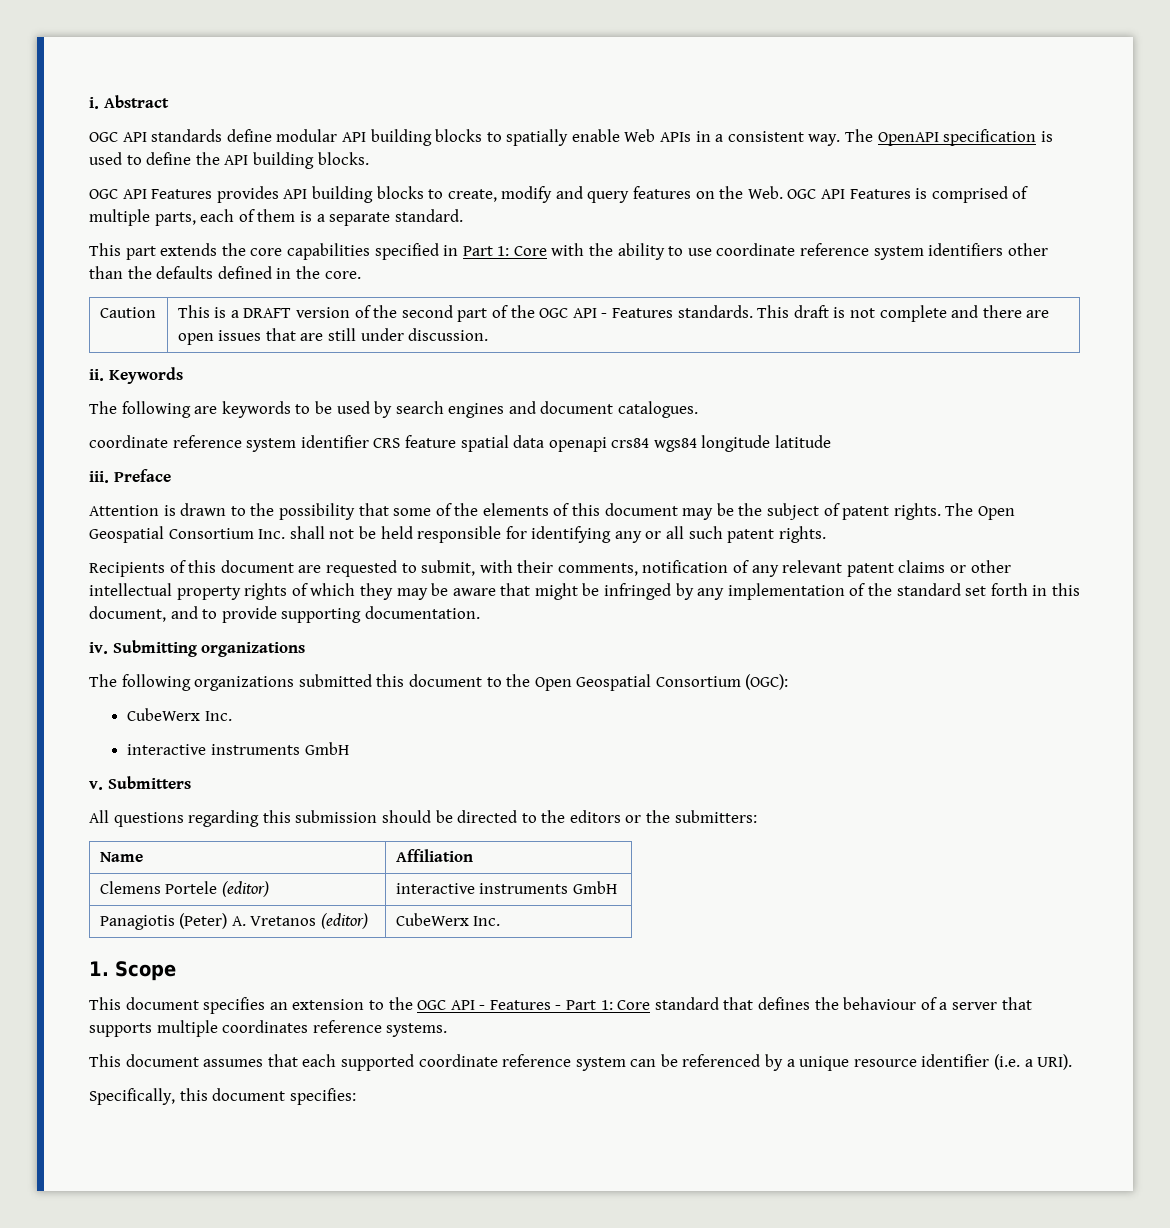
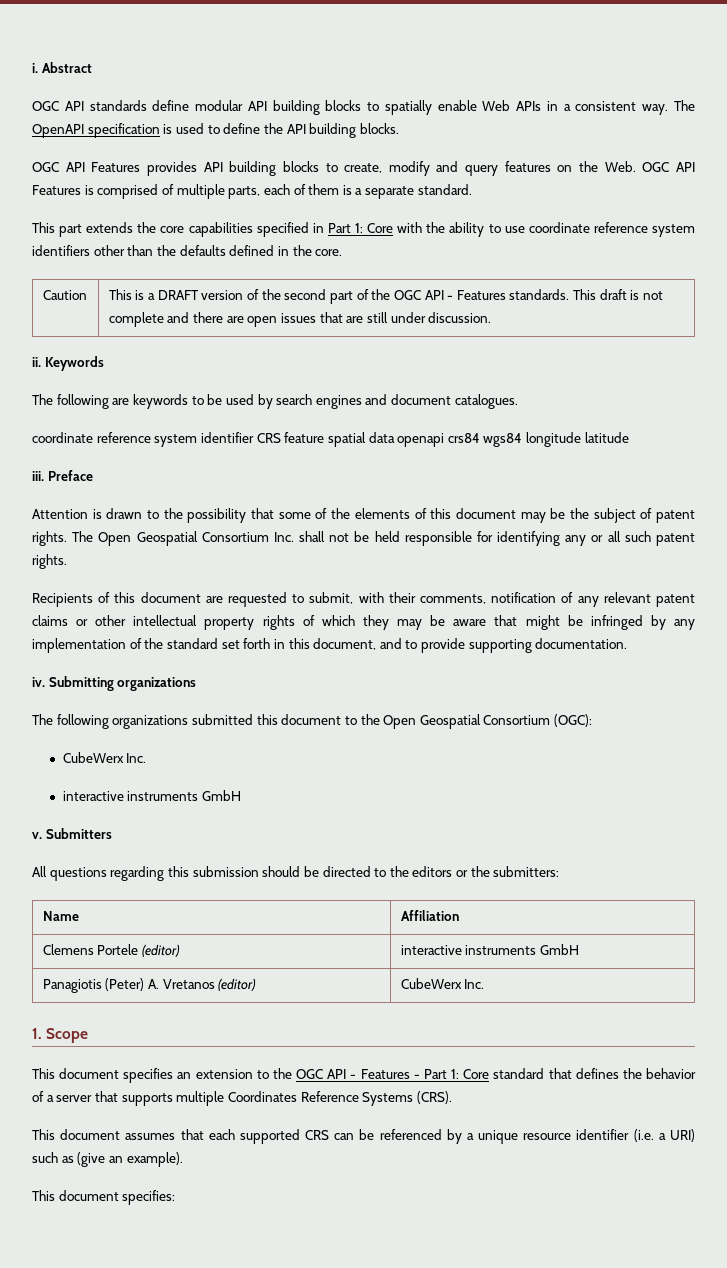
[843,997,917,1010] behaviour -> [645,1068,696,1079] behavior
[222,1020,448,1037] coordinates reference systems. -> [227,1091,452,1106] Coordinates Reference Systems (CRS).
[418,1054,626,1071] coordinate reference system -> [305,1130,330,1140] CRS
[1037,1054,1073,1070] [89,1088,208,1105] URI). // Specifically, this -> [669,1129,695,1142] [32,1152,183,1167] [32,1190,55,1201] URI) such as (give an example). // This

